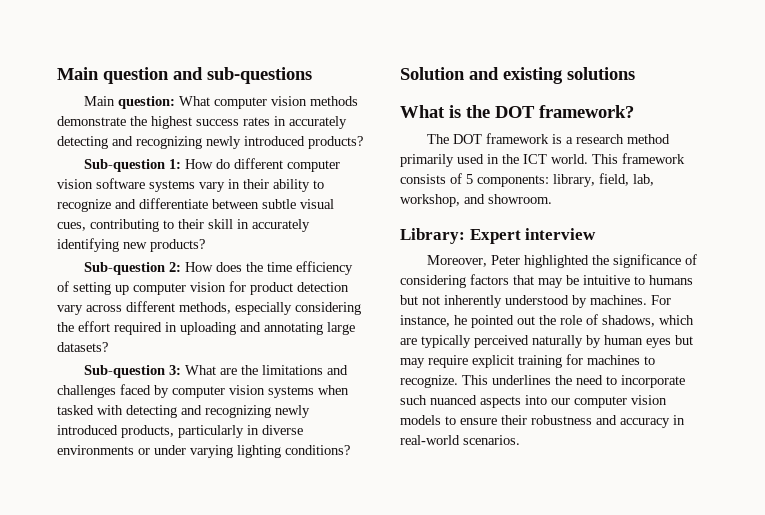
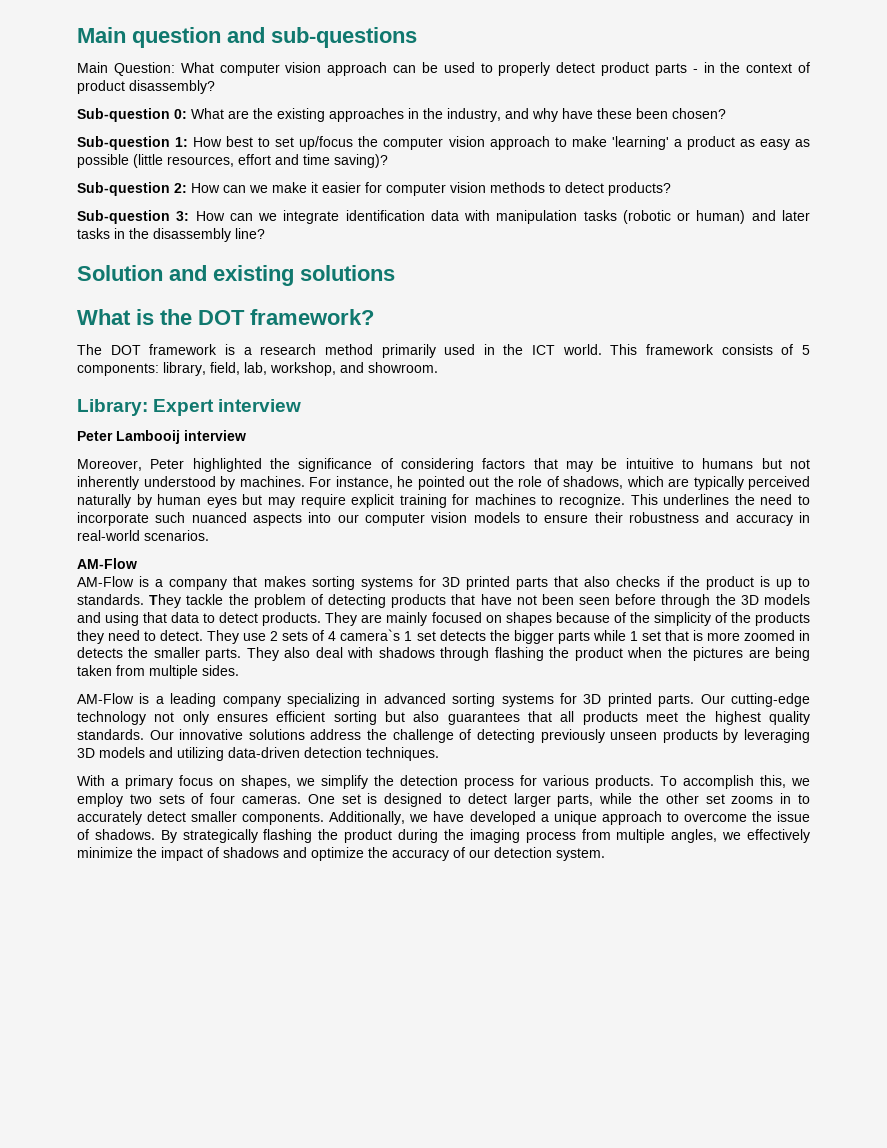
[117,96,175,109] question: -> [113,62,175,76] Question:
[309,96,358,106] [57,116,347,129] [57,136,363,149] [83,158,340,172] [57,178,324,192] [57,198,334,212] [57,219,310,232] [57,238,205,252] [83,261,353,275] [57,281,349,295] [57,301,361,315] [57,321,355,335] [57,342,108,352] [83,365,348,378] [57,384,349,398] [57,405,310,418] [57,425,303,438] [57,445,350,458] methods demonstrate the highest success rates in accurately detecting and recognizing newly introduced products? // Sub-question 1: How do different computer vision software systems vary in their ability to recognize and differentiate between subtle visual cues, contributing to their skill in accurately identifying new products? // Sub-question 2: How does the time efficiency of setting up computer vision for product detection vary across different methods, especially considering the effort required in uploading and annotating large datasets? // Sub-question 3: What are the limitations and challenges faced by computer vision systems when tasked with detecting and recognizing newly introduced products, particularly in diverse environments or under varying lighting conditions? -> [327,62,811,76] [77,80,215,94] [77,108,726,122] [77,136,810,150] [77,154,388,168] [77,182,671,196] [77,210,810,224] [77,228,265,242] approach can be used to properly detect product parts - in the context of product disassembly? // Sub-question 0: What are the existing approaches in the industry, and why have these been chosen? // Sub-question 1: How best to set up/focus the computer vision approach to make 'learning' a product as easy as possible (little resources, effort and time saving)? // Sub-question 2: How can we make it easier for computer vision methods to detect products? // Sub-question 3: How can we integrate identification data with manipulation tasks (robotic or human) and later tasks in the disassembly line?
(597, 234) none -> [77,430,246,444] // Peter Lambooij interview
(520, 440) none -> [77,558,137,569] [77,576,811,590] [77,594,810,608] [77,612,810,626] [77,629,810,644] [77,647,811,661] [77,665,239,679] [77,693,810,707] [77,711,810,725] [77,729,811,743] [77,747,439,761] [77,775,810,789] [77,793,810,807] [77,811,810,825] [77,829,811,843] [77,847,605,861] // AM-Flow // AM-Flow is a company that makes sorting systems for 3D printed parts that also checks if the product is up to standards. They tackle the problem of detecting products that have not been seen before through the 3D models and using that data to detect products. They are mainly focused on shapes because of the simplicity of the products they need to detect. They use 2 sets of 4 camera`s 1 set detects the bigger parts while 1 set that is more zoomed in detects the smaller parts. They also deal with shadows through flashing the product when the pictures are being taken from multiple sides. // AM-Flow is a leading company specializing in advanced sorting systems for 3D printed parts. Our cutting-edge technology not only ensures efficient sorting but also guarantees that all products meet the highest quality standards. Our innovative solutions address the challenge of detecting previously unseen products by leveraging 3D models and utilizing data-driven detection techniques. // With a primary focus on shapes, we simplify the detection process for various products. To accomplish this, we employ two sets of four cameras. One set is designed to detect larger parts, while the other set zooms in to accurately detect smaller components. Additionally, we have developed a unique approach to overcome the issue of shadows. By strategically flashing the product during the imaging process from multiple angles, we effectively minimize the impact of shadows and optimize the accuracy of our detection system.

